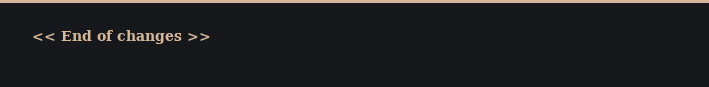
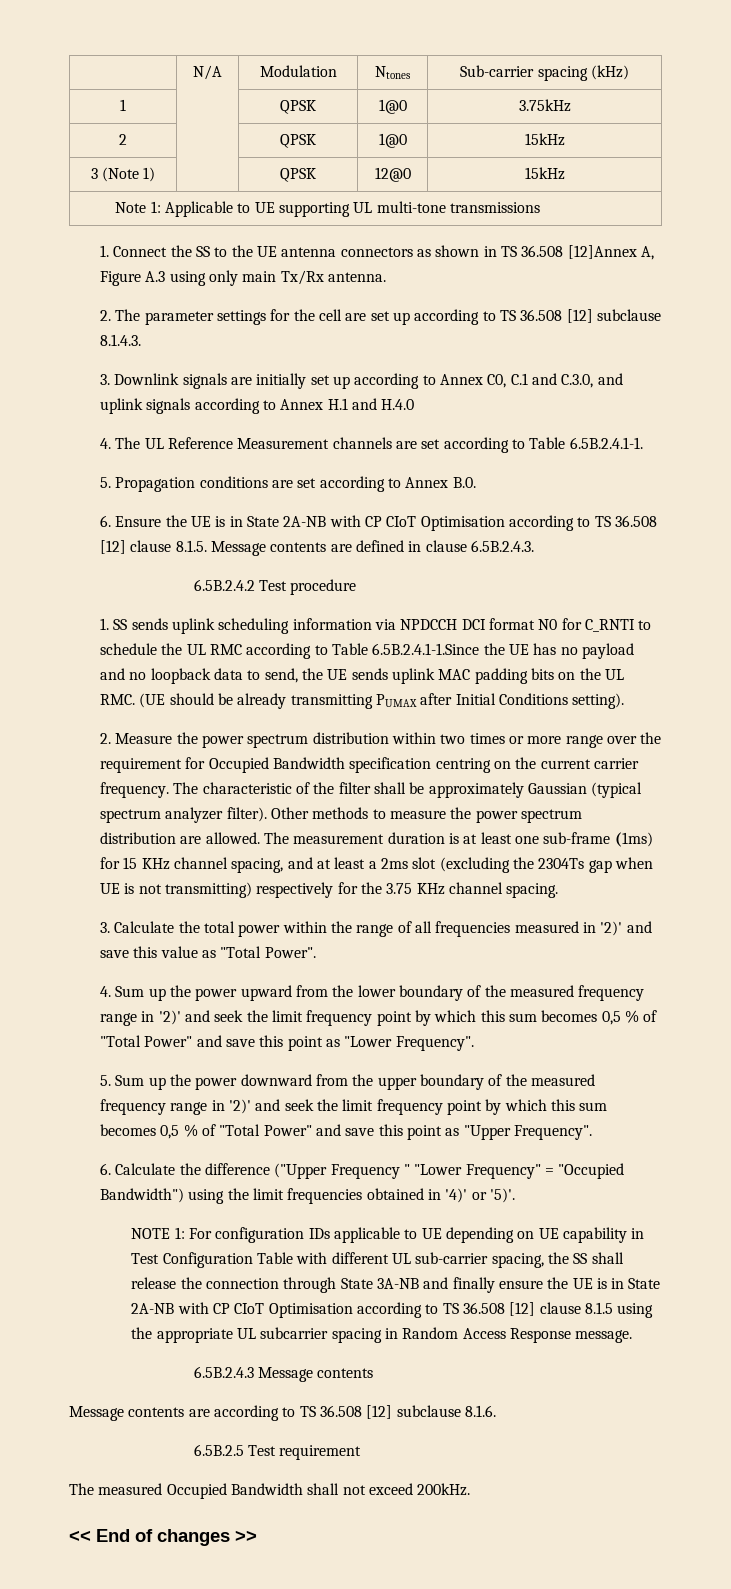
(32, 37) none -> [193,65,222,80] [259,65,337,77] [375,66,410,79] [460,65,629,81] [120,99,126,111] [280,100,316,114] [378,99,407,114] [518,99,571,112] [119,134,127,145] [280,134,316,148] [378,133,407,148] [524,133,565,146] [90,167,156,182] [280,168,316,182] [374,167,411,182] [524,167,565,180] [115,201,540,217] [100,245,654,260] [100,270,387,286] [100,309,661,325] [100,334,142,346] [100,373,623,389] [100,398,415,414] [100,437,643,453] [100,476,476,492] [100,515,657,531] [100,540,535,556] [193,579,357,595] [100,618,652,634] [100,643,634,659] [100,668,624,684] [100,693,625,709] [100,732,662,748] [100,757,640,773] [100,782,643,798] [100,807,583,823] [100,832,653,847] [100,857,653,873] [100,882,559,898] [100,921,652,937] [100,946,316,958] [100,985,645,1001] [100,1010,658,1026] [100,1035,474,1051] [100,1074,595,1090] [100,1099,608,1115] [100,1124,592,1140] [100,1163,625,1179] [100,1188,516,1204] [131,1227,645,1243] [131,1252,624,1268] [131,1277,661,1293] [131,1302,654,1318] [131,1327,633,1343] [193,1366,374,1382] [69,1405,496,1421] [193,1444,362,1460] [69,1483,471,1499] | N/A | Modulation | Ntones | Sub-carrier spacing (kHz) // 1 | | QPSK | 1@0 | 3.75kHz // 2 | | QPSK | 1@0 | 15kHz // 3 (Note 1) | | QPSK | 12@0 | 15kHz // Note 1: Applicable to UE supporting UL multi-tone transmissions // 1. Connect the SS to the UE antenna connectors as shown in TS 36.508 [12]Annex A, Figure A.3 using only main Tx/Rx antenna. // 2. The parameter settings for the cell are set up according to TS 36.508 [12] subclause 8.1.4.3. // 3. Downlink signals are initially set up according to Annex C0, C.1 and C.3.0, and uplink signals according to Annex H.1 and H.4.0 // 4. The UL Reference Measurement channels are set according to Table 6.5B.2.4.1-1. // 5. Propagation conditions are set according to Annex B.0. // 6. Ensure the UE is in State 2A-NB with CP CIoT Optimisation according to TS 36.508 [12] clause 8.1.5. Message contents are defined in clause 6.5B.2.4.3. // 6.5B.2.4.2 Test procedure // 1. SS sends uplink scheduling information via NPDCCH DCI format N0 for C_RNTI to schedule the UL RMC according to Table 6.5B.2.4.1-1.Since the UE has no payload and no loopback data to send, the UE sends uplink MAC padding bits on the UL RMC. (UE should be already transmitting PUMAX after Initial Conditions setting). // 2. Measure the power spectrum distribution within two times or more range over the requirement for Occupied Bandwidth specification centring on the current carrier frequency. The characteristic of the filter shall be approximately Gaussian (typical spectrum analyzer filter). Other methods to measure the power spectrum distribution are allowed. The measurement duration is at least one sub-frame (1ms) for 15 KHz channel spacing, and at least a 2ms slot (excluding the 2304Ts gap when UE is not transmitting) respectively for the 3.75 KHz channel spacing. // 3. Calculate the total power within the range of all frequencies measured in '2)' and save this value as "Total Power". // 4. Sum up the power upward from the lower boundary of the measured frequency range in '2)' and seek the limit frequency point by which this sum becomes 0,5 % of "Total Power" and save this point as "Lower Frequency". // 5. Sum up the power downward from the upper boundary of the measured frequency range in '2)' and seek the limit frequency point by which this sum becomes 0,5 % of "Total Power" and save this point as "Upper Frequency". // 6. Calculate the difference ("Upper Frequency " "Lower Frequency" = "Occupied Bandwidth") using the limit frequencies obtained in '4)' or '5)'. // NOTE 1: For configuration IDs applicable to UE depending on UE capability in Test Configuration Table with different UL sub-carrier spacing, the SS shall release the connection through State 3A-NB and finally ensure the UE is in State 2A-NB with CP CIoT Optimisation according to TS 36.508 [12] clause 8.1.5 using the appropriate UL subcarrier spacing in Random Access Response message. // 6.5B.2.4.3 Message contents // Message contents are according to TS 36.508 [12] subclause 8.1.6. // 6.5B.2.5 Test requirement // The measured Occupied Bandwidth shall not exceed 200kHz. //

